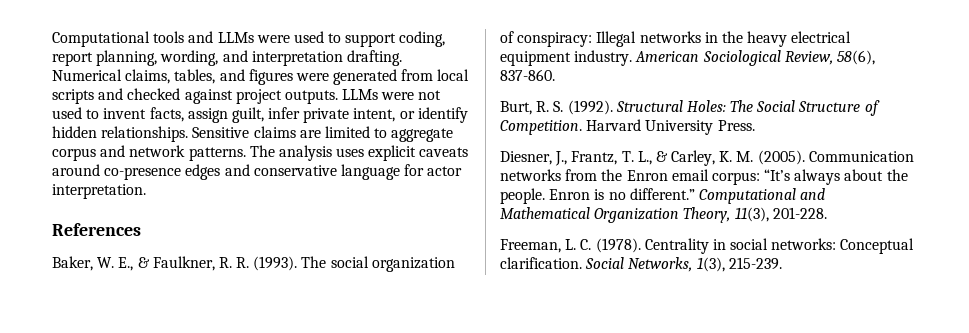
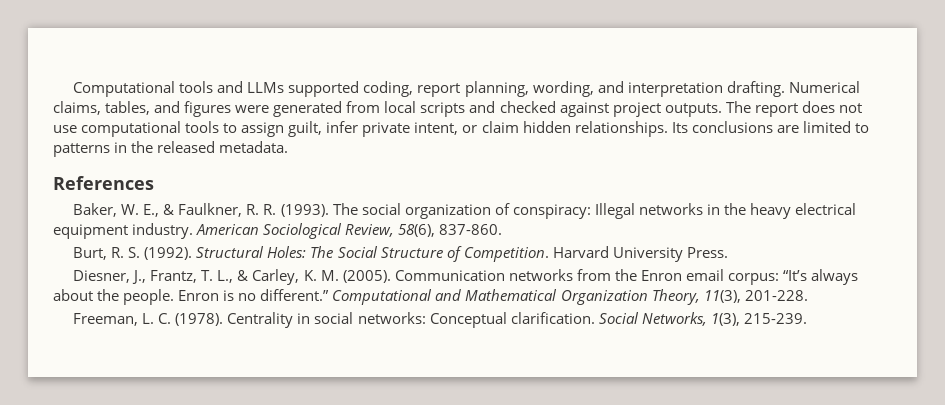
[256,31,397,47] were used to support -> [288,81,360,97] supported
[342,89,442,100] [52,107,184,122] LLMs were not used to invent facts, -> [725,101,862,117] [53,121,238,137] The report does not use computational tools to
[417,107,468,123] identify -> [481,121,519,133] claim
[192,126,296,138] Sensitive claims -> [671,121,773,133] Its conclusions
[391,128,454,142] [52,145,469,161] [52,164,463,180] [52,184,146,199] aggregate corpus and network patterns. The analysis uses explicit caveats around co-presence edges and conservative language for actor interpretation. -> [53,141,289,157] patterns in the released metadata.

